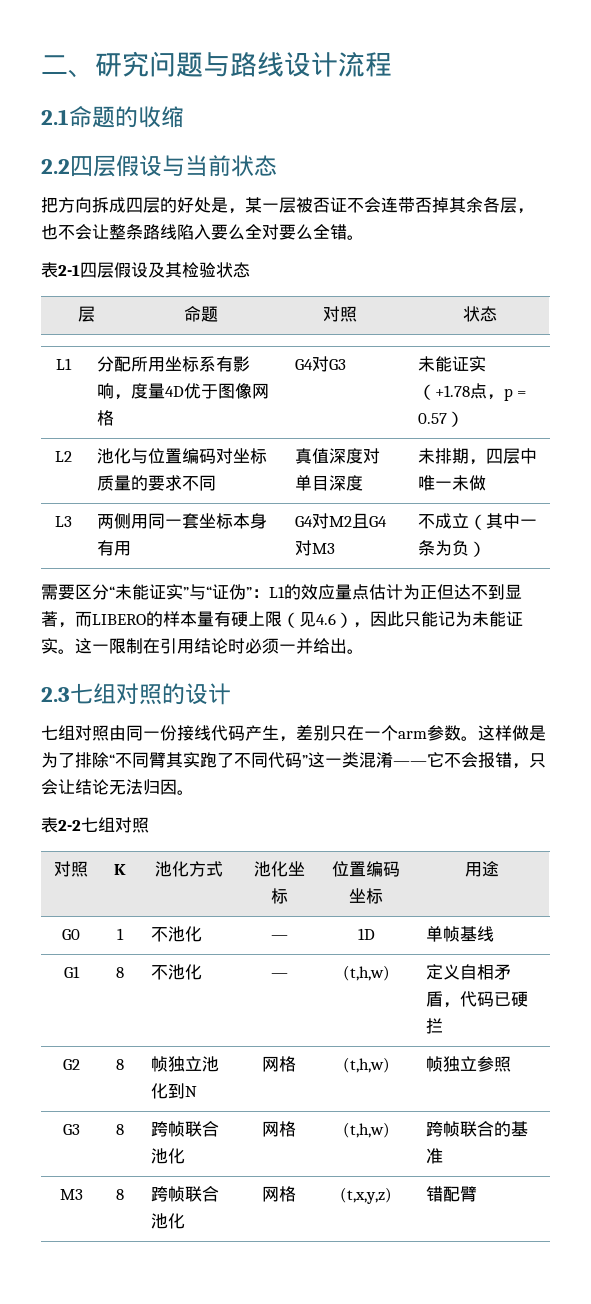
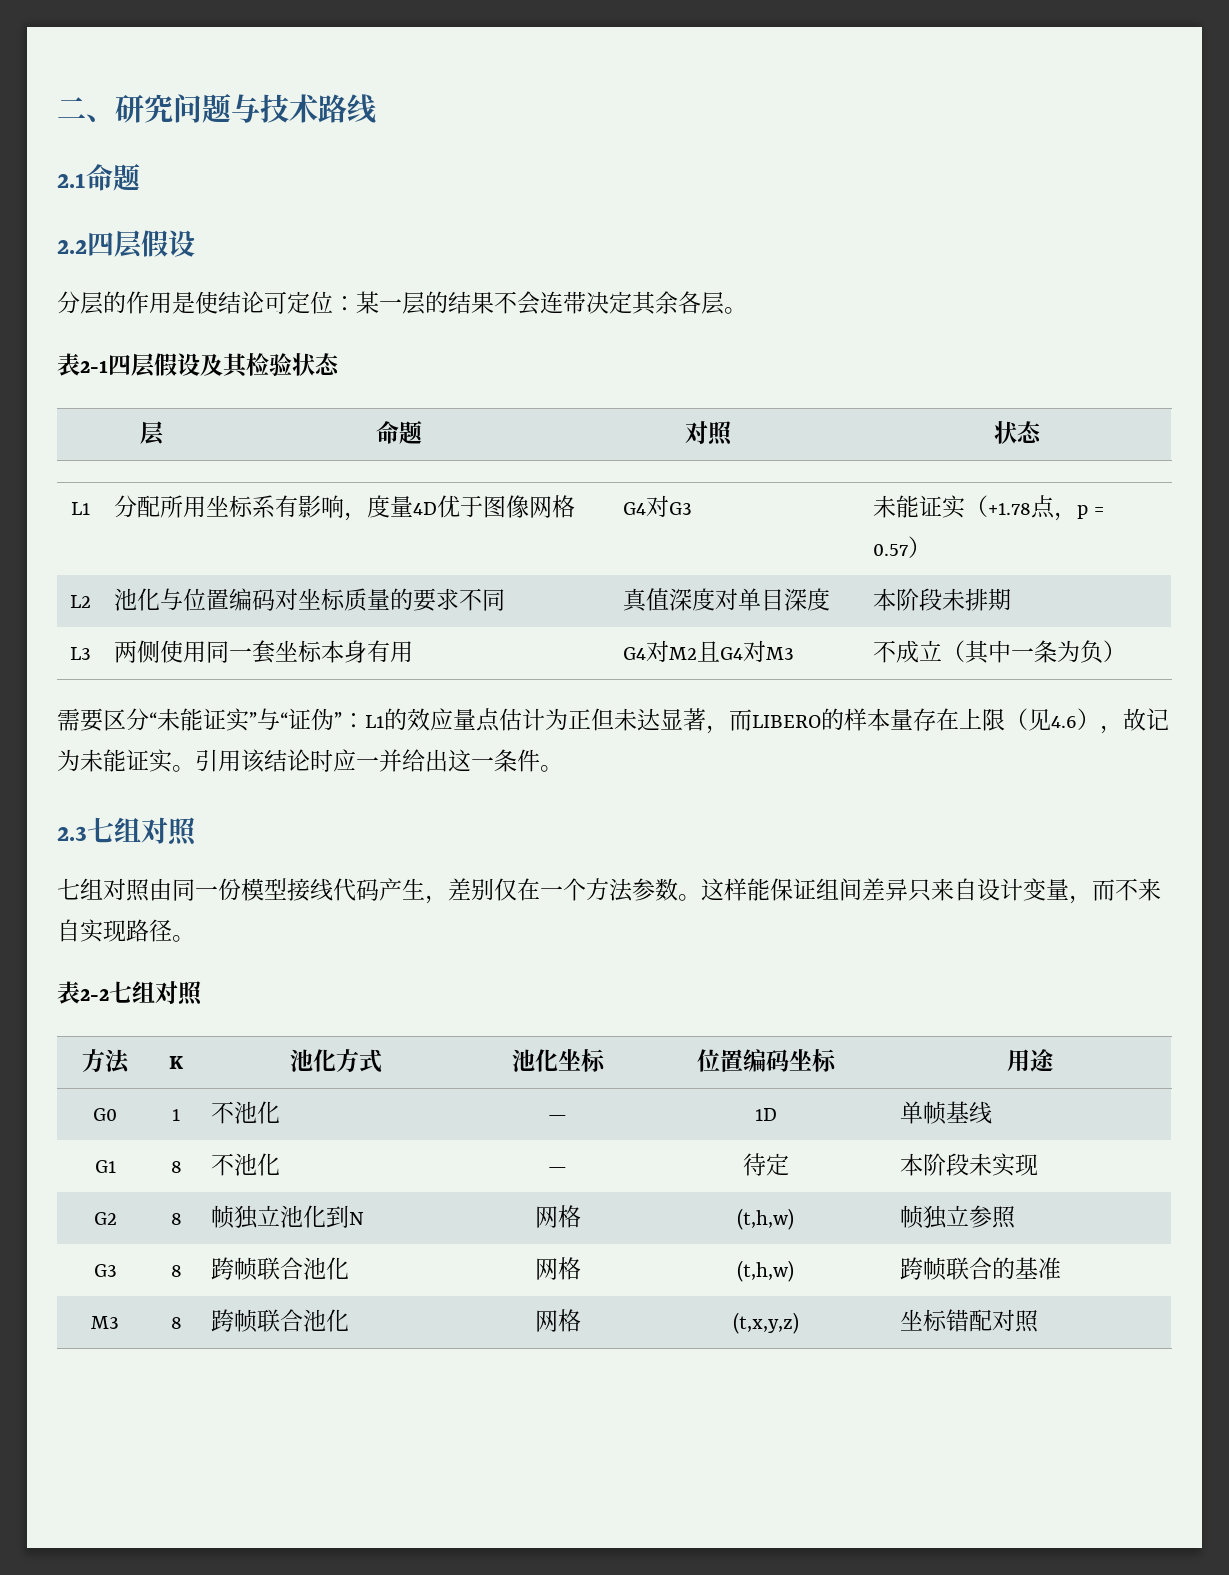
[230,52,392,77] 路线设计流程 -> [260,94,376,124] 技术路线
[115,106,184,128] 的收缩 -> (140, 177) none
[162,155,277,177] [41,197,347,214] 与当前状态 // 把方向拆成四层的好处是，某一层被否证 -> [57,291,494,315] // 分层的作用是使结论可定位：某一层的结果
[415,197,449,213] 否掉 -> [586,291,632,314] 决定
[517,208,534,214] [41,224,347,240] ，也不会让整条路线陷入要么全对要么全错 -> (724, 303) none
(363, 483) none -> [872,588,942,611] 本阶段
[468,448,537,465] [417,475,486,491] ，四层中唯一未做 -> (1011, 599) none
(131, 521) none -> [159,640,183,663] 使
[454,584,505,600] 达不到 -> [614,708,660,731] 未达
[214,611,248,627] 有硬 -> [913,708,959,731] 存在
[370,611,438,627] 因此只能 -> [1123,708,1146,731] 故
[75,638,347,654] 这一限制在引用结论时必须一并给出 -> [195,749,540,773] 引用该结论时应一并给出这一条件
[162,683,231,705] 的设计 -> (197, 831) none
(177, 733) none -> [241,878,287,901] 模型
[330,725,546,741] [41,752,546,769] [41,779,177,795] 只在一个arm参数。这样做是为了排除“不同臂其实跑了不同代码”这一类混淆——它不会报错，只会让结论无法归因 -> [494,878,1161,904] [57,919,172,943] 仅在一个方法参数。这样能保证组间差异只来自设计变量，而不来自实现路径
[54,861,88,877] 对照 -> [82,1049,130,1074] 方法
[342,965,390,981] [425,964,511,980] [425,991,528,1008] [425,1018,443,1034] (t,h,w) | 定义自相矛盾，代码已硬拦 -> [742,1153,789,1176] [899,1153,1038,1177] 待定 | 本阶段未实现
[425,1186,477,1202] 错配臂 -> [899,1309,1039,1333] 坐标错配对照

